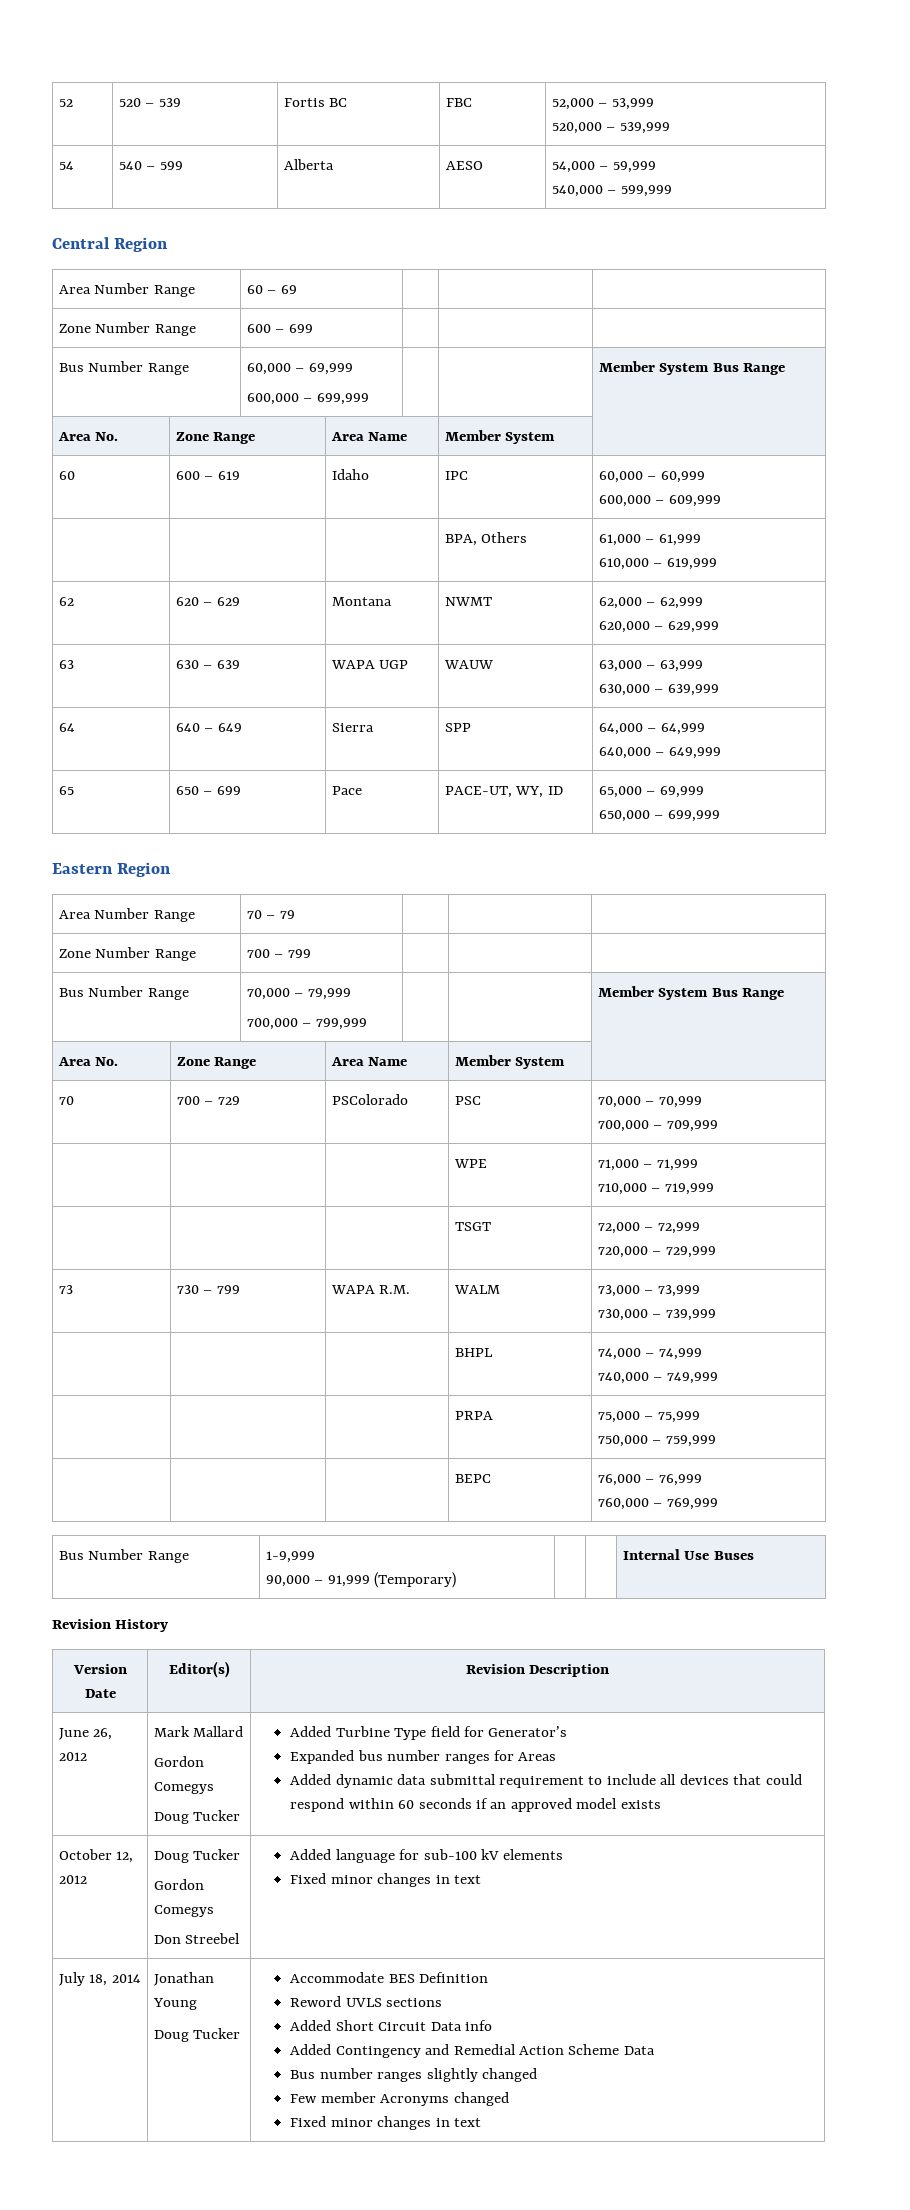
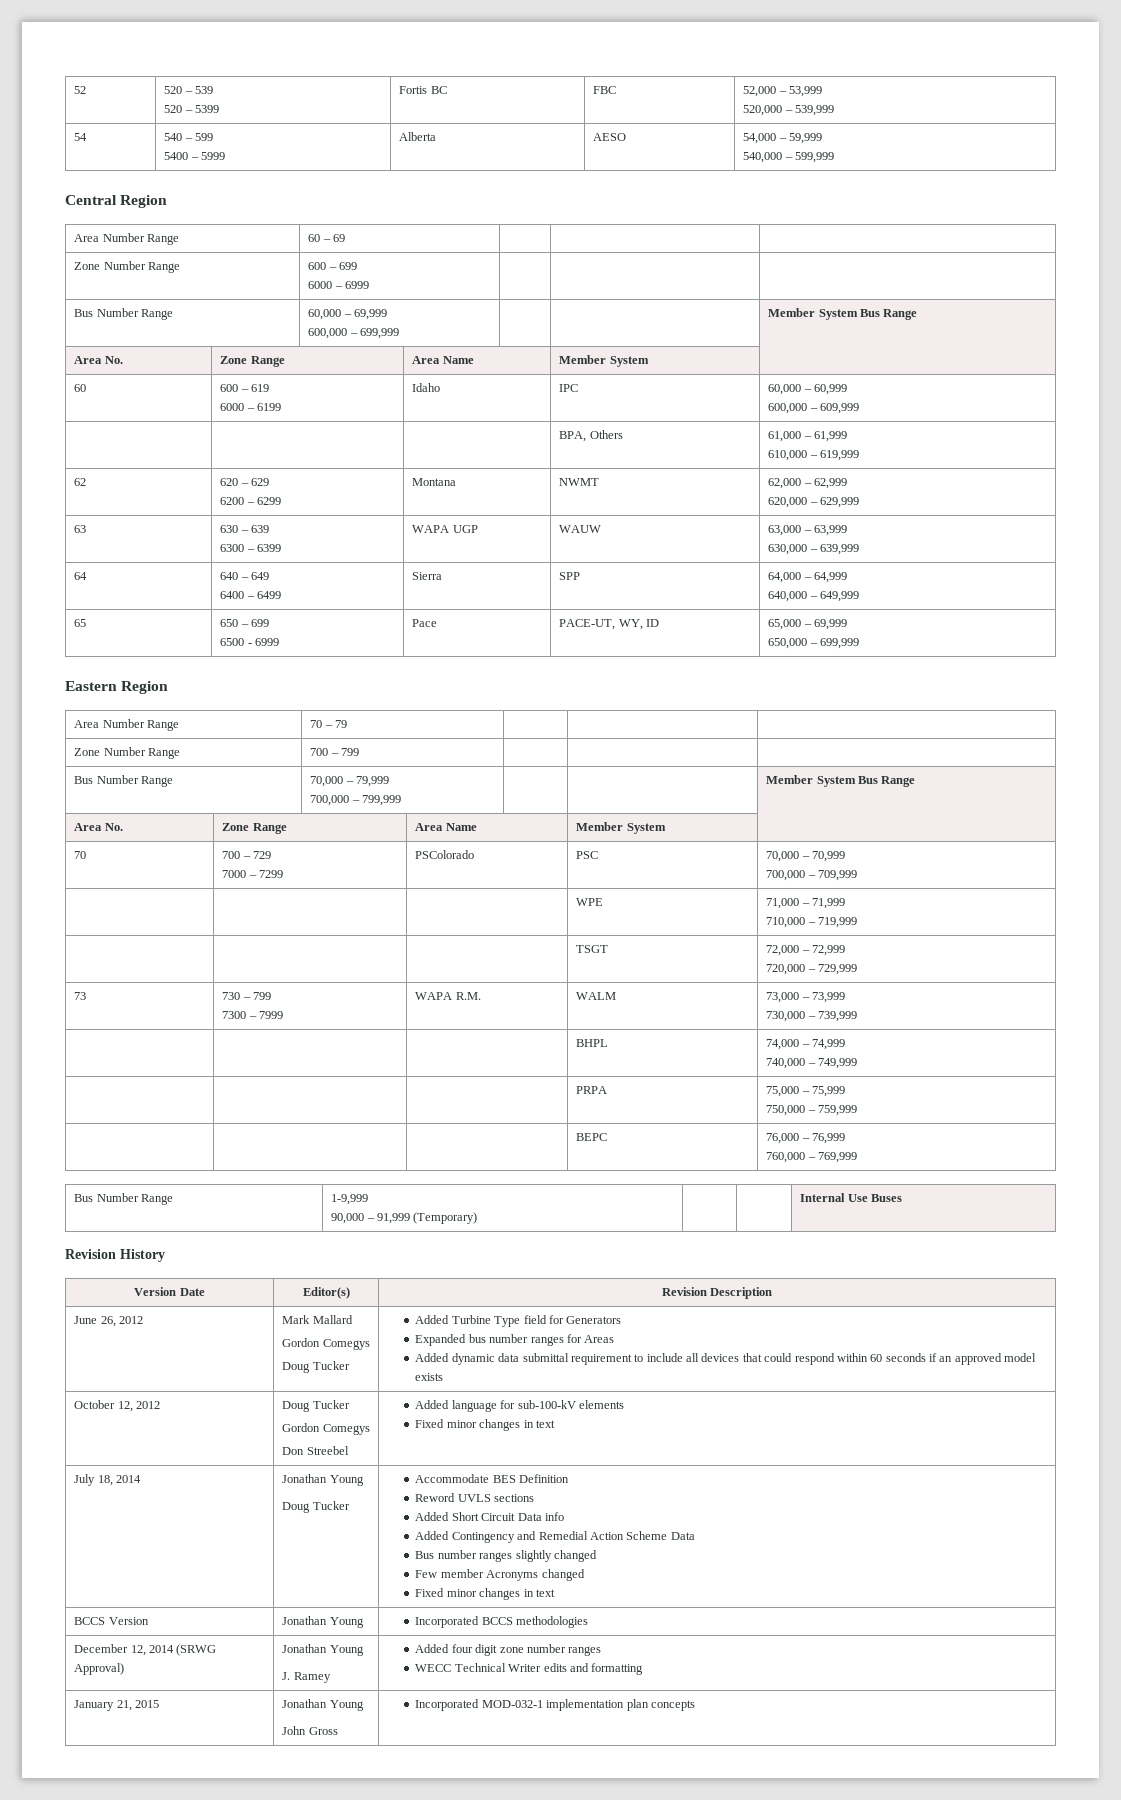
(181, 102) none -> [164,105,220,113] // 520 – 5399
(183, 165) none -> [164,152,226,160] // 5400 – 5999
(313, 328) none -> [308,281,370,289] // 6000 – 6999
(240, 475) none -> [220,403,282,411] // 6000 – 6199
(240, 601) none -> [220,497,282,505] // 6200 – 6299
(240, 664) none -> [220,544,282,552] // 6300 – 6399
(242, 727) none -> [220,591,282,599] // 6400 – 6499
(241, 790) none -> [220,638,280,646] // 6500 - 6999
(240, 1100) none -> [222,870,284,878] // 7000 – 7299
(240, 1289) none -> [222,1011,284,1019] // 7300 – 7999
[488,1726,568,1737] Generator’s -> [566,1316,622,1324] Generators
[423,1849,500,1860] sub-100 kV -> [517,1400,576,1409] sub-100-kV
(482, 2122) none -> [74,1617,149,1625] [282,1616,364,1628] [415,1616,589,1628] [74,1644,217,1656] [74,1663,125,1675] [282,1644,364,1656] [282,1672,331,1683] [415,1644,602,1656] [415,1663,644,1675] [74,1700,160,1711] [282,1699,364,1711] [282,1726,338,1735] [415,1699,695,1711] // BCCS Version | Jonathan Young | Incorporated BCCS methodologies // December 12, 2014 (SRWG Approval) | Jonathan Young // J. Ramey | Added four digit zone number ranges // WECC Technical Writer edits and formatting // January 21, 2015 | Jonathan Young // John Gross | Incorporated MOD-032-1 implementation plan concepts

